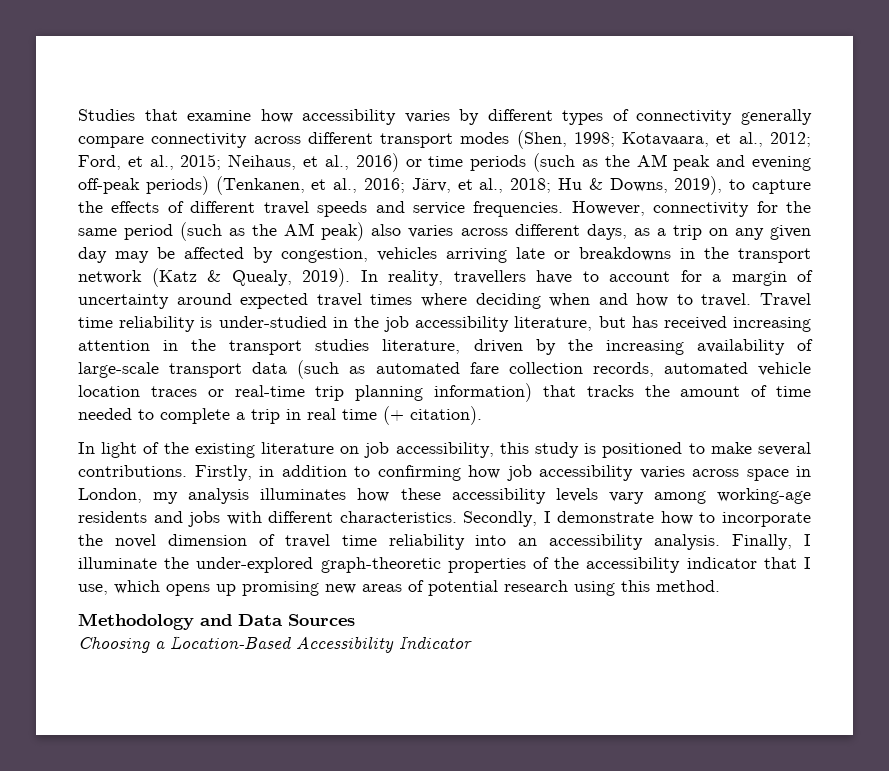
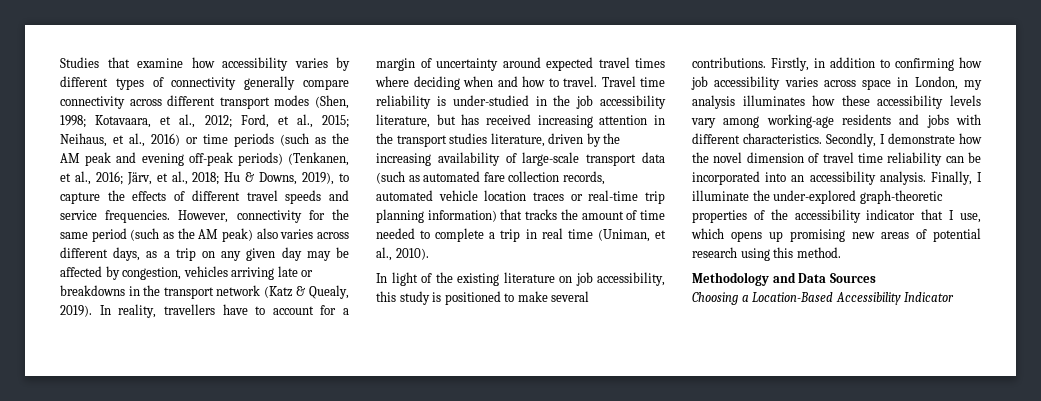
[383,406,482,425] (+ citation). -> [597,229,666,242] [376,247,429,261] (Uniman, et al., 2010).
[699,512,811,527] to incorporate -> (982, 138) none
(465, 542) none -> [945,152,981,163] [692,171,760,185] can be incorporated

